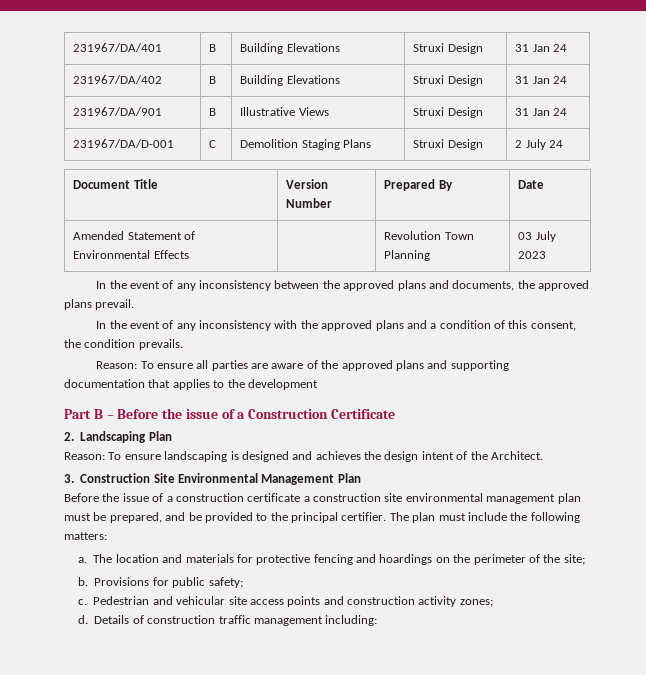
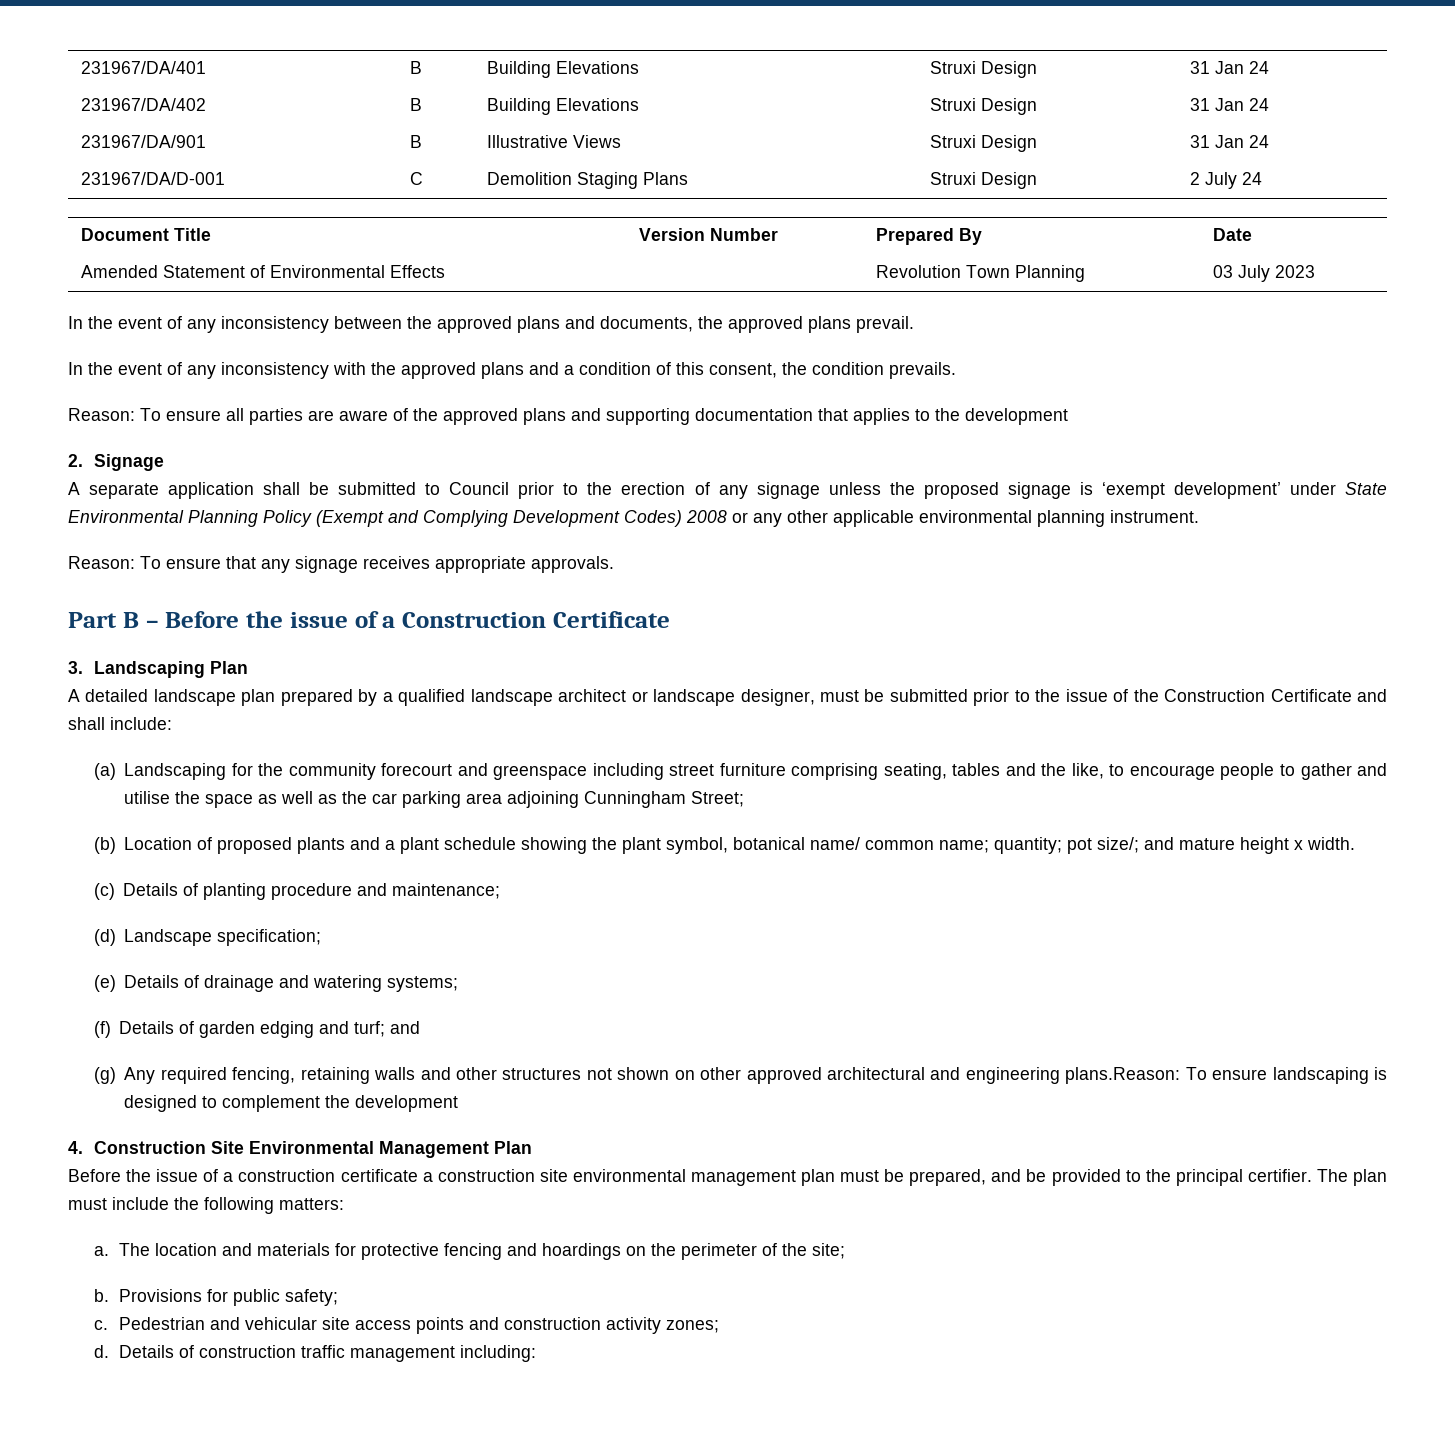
(318, 384) none -> [68,454,164,471] [68,482,1388,499] [68,510,1199,527] [68,556,614,573] // 2. Signage // A separate application shall be submitted to Council prior to the erection of any signage unless the proposed signage is ‘exempt development’ under State Environmental Planning Policy (Exempt and Complying Development Codes) 2008 or any other applicable environmental planning instrument. // Reason: To ensure that any signage receives appropriate approvals.
[64,432,74,441] 2. -> [68,661,83,674] 3.
[64,452,105,460] Reason: -> [68,689,1387,706] [68,717,172,730] [93,763,1388,780] [124,791,745,808] [93,837,1356,854] [93,883,501,900] [93,929,322,946] [93,975,459,992] [93,1021,421,1038] [93,1067,1181,1084] A detailed landscape plan prepared by a qualified landscape architect or landscape designer, must be submitted prior to the issue of the Construction Certificate and shall include: // (a) Landscaping for the community forecourt and greenspace including street furniture comprising seating, tables and the like, to encourage people to gather and utilise the space as well as the car parking area adjoining Cunningham Street; // (b) Location of proposed plants and a plant schedule showing the plant symbol, botanical name/ common name; quantity; pot size/; and mature height x width. // (c) Details of planting procedure and maintenance; // (d) Landscape specification; // (e) Details of drainage and watering systems; // (f) Details of garden edging and turf; and // (g) Any required fencing, retaining walls and other structures not shown on other approved architectural and engineering plans.Reason:
[292,451,543,462] [64,474,74,483] and achieves the design intent of the Architect. // 3. -> [202,1095,459,1112] [68,1141,83,1154] to complement the development // 4.

